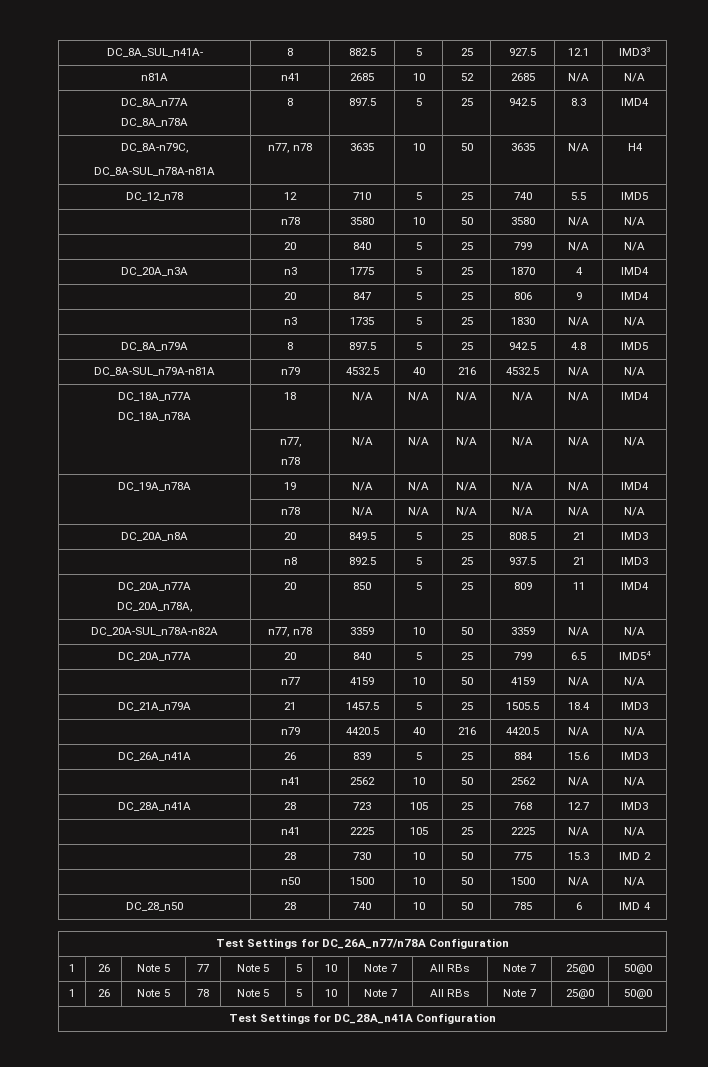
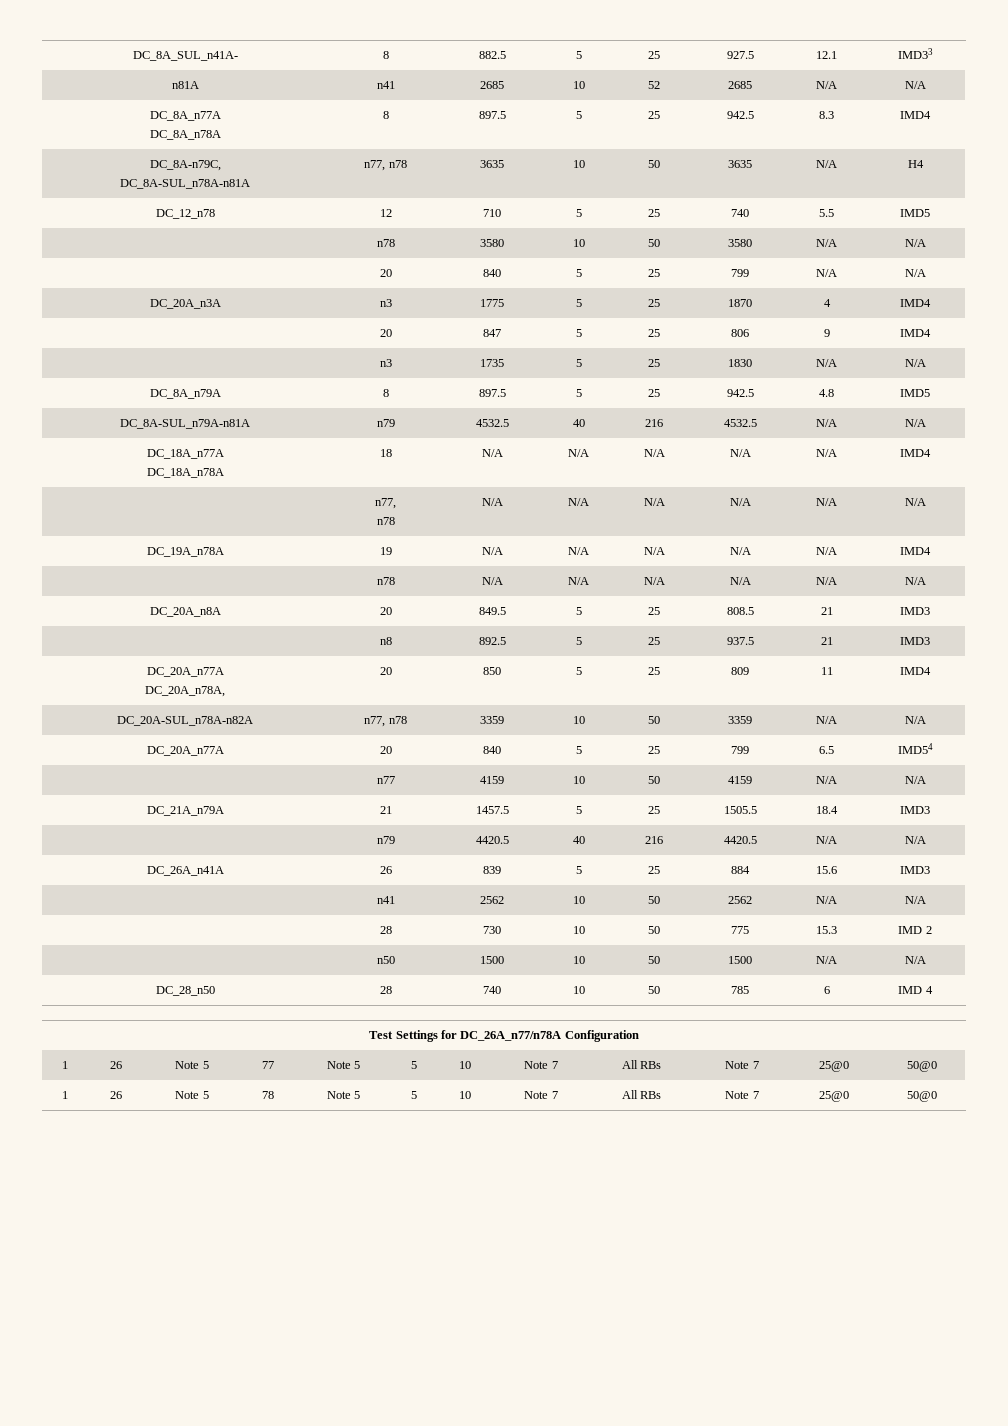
[118,802,191,811] [284,802,296,810] [353,802,371,810] [409,802,428,810] [460,802,473,810] [513,802,532,810] [568,802,589,810] [621,802,648,810] [280,827,300,835] [350,827,374,835] [409,827,428,835] [460,827,473,835] [510,827,535,835] [568,827,589,836] [624,827,645,836] // DC_28A_n41A | 28 | 723 | 105 | 25 | 768 | 12.7 | IMD3 // | n41 | 2225 | 105 | 25 | 2225 | N/A | N/A -> (926, 900) none
[228,1013,497,1024] // Test Settings for DC_28A_n41A Configuration -> (937, 1096) none

